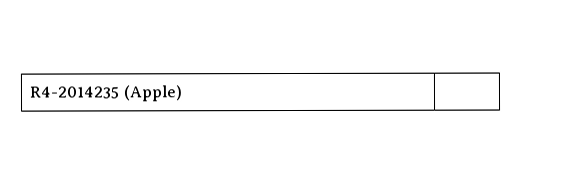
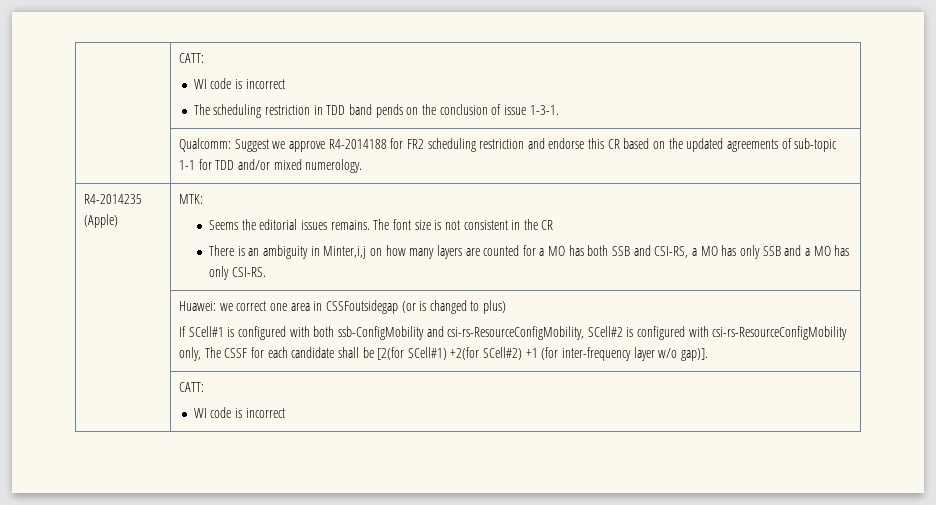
[29,85,183,102] R4-2014235 (Apple) | -> [178,53,204,63] [193,78,285,89] [193,104,559,118] [178,138,838,152] [178,159,363,173] [83,194,142,204] [83,214,118,228] [178,194,203,204] [209,219,554,230] [209,245,850,259] [209,266,266,280] [178,300,507,314] [178,326,848,340] [178,347,708,361] [178,382,204,392] [193,407,285,418] | CATT: // WI code is incorrect // The scheduling restriction in TDD band pends on the conclusion of issue 1-3-1. // | Qualcomm: Suggest we approve R4-2014188 for FR2 scheduling restriction and endorse this CR based on the updated agreements of sub-topic 1-1 for TDD and/or mixed numerology. // R4-2014235 (Apple) | MTK: // Seems the editorial issues remains. The font size is not consistent in the CR // There is an ambiguity in Minter,i,j on how many layers are counted for a MO has both SSB and CSI-RS, a MO has only SSB and a MO has only CSI-RS. // | Huawei: we correct one area in CSSFoutsidegap (or is changed to plus) // If SCell#1 is configured with both ssb-ConfigMobility and csi-rs-ResourceConfigMobility, SCell#2 is configured with csi-rs-ResourceConfigMobility only, The CSSF for each candidate shall be [2(for SCell#1) +2(for SCell#2) +1 (for inter-frequency layer w/o gap)]. // | CATT: // WI code is incorrect

